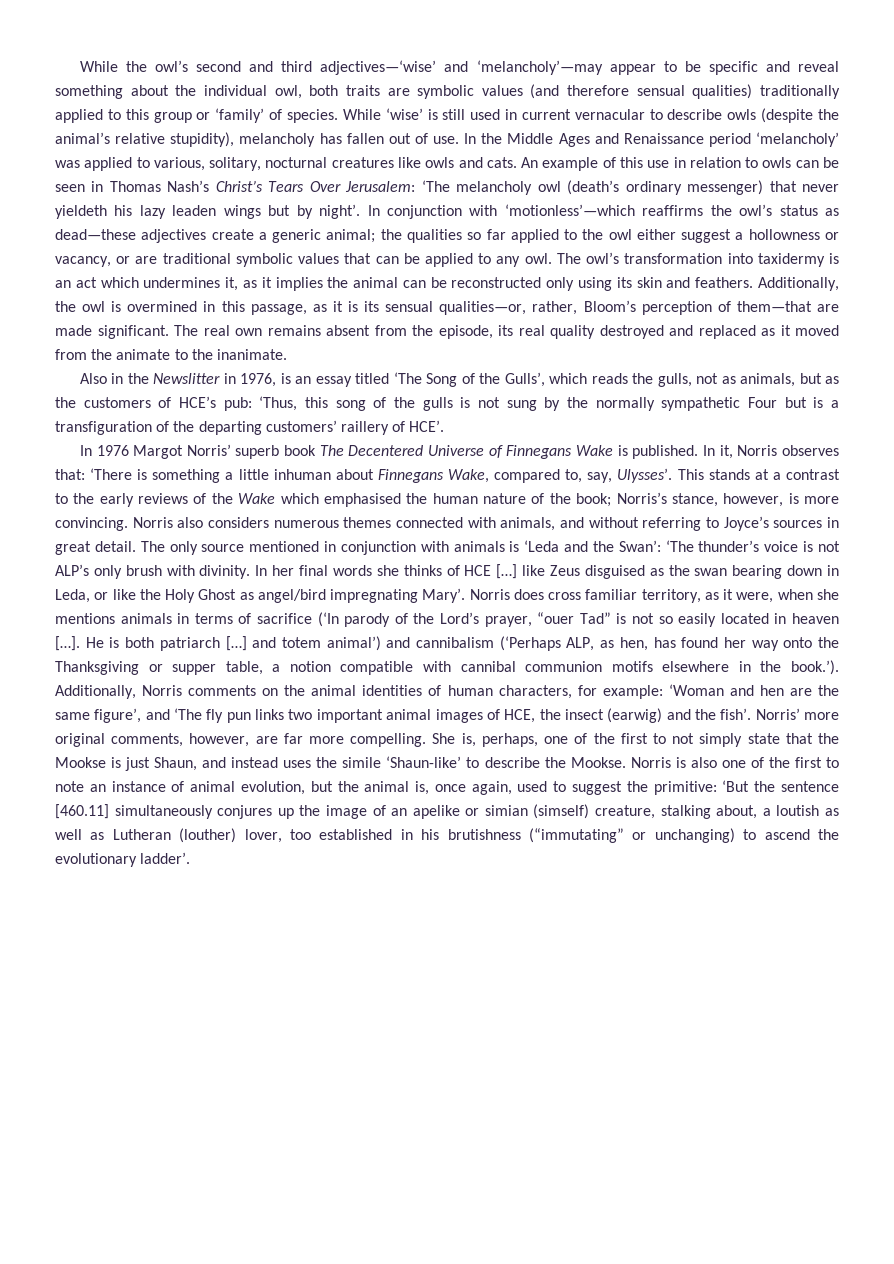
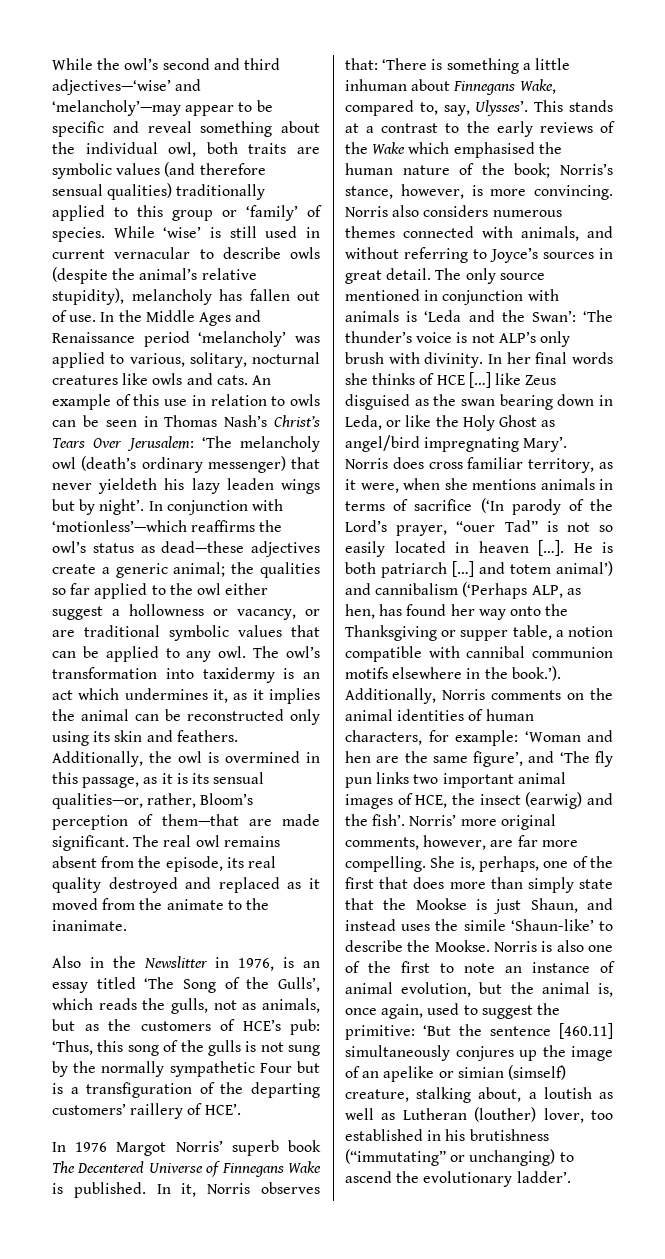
[235,328,262,336] own -> [195,835,220,847] owl
[652,733,695,744] to not -> [379,877,523,889] that does more than

